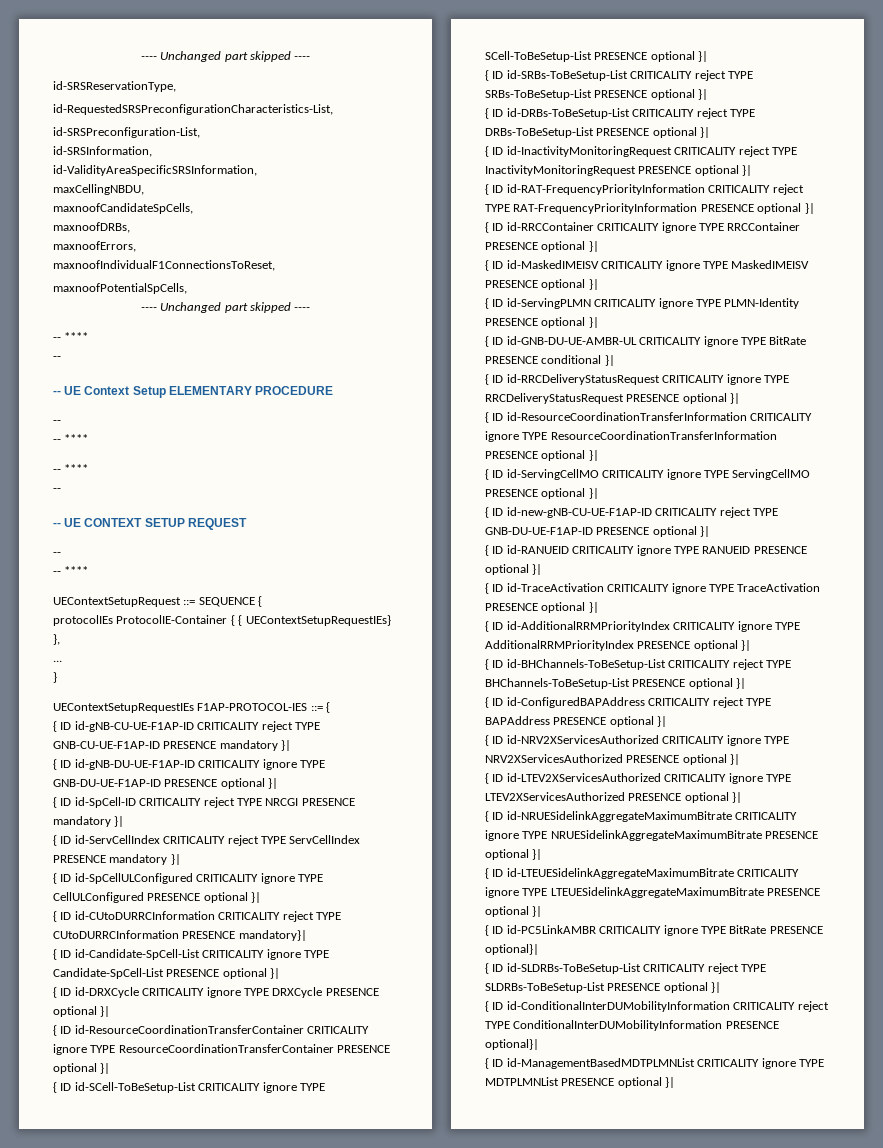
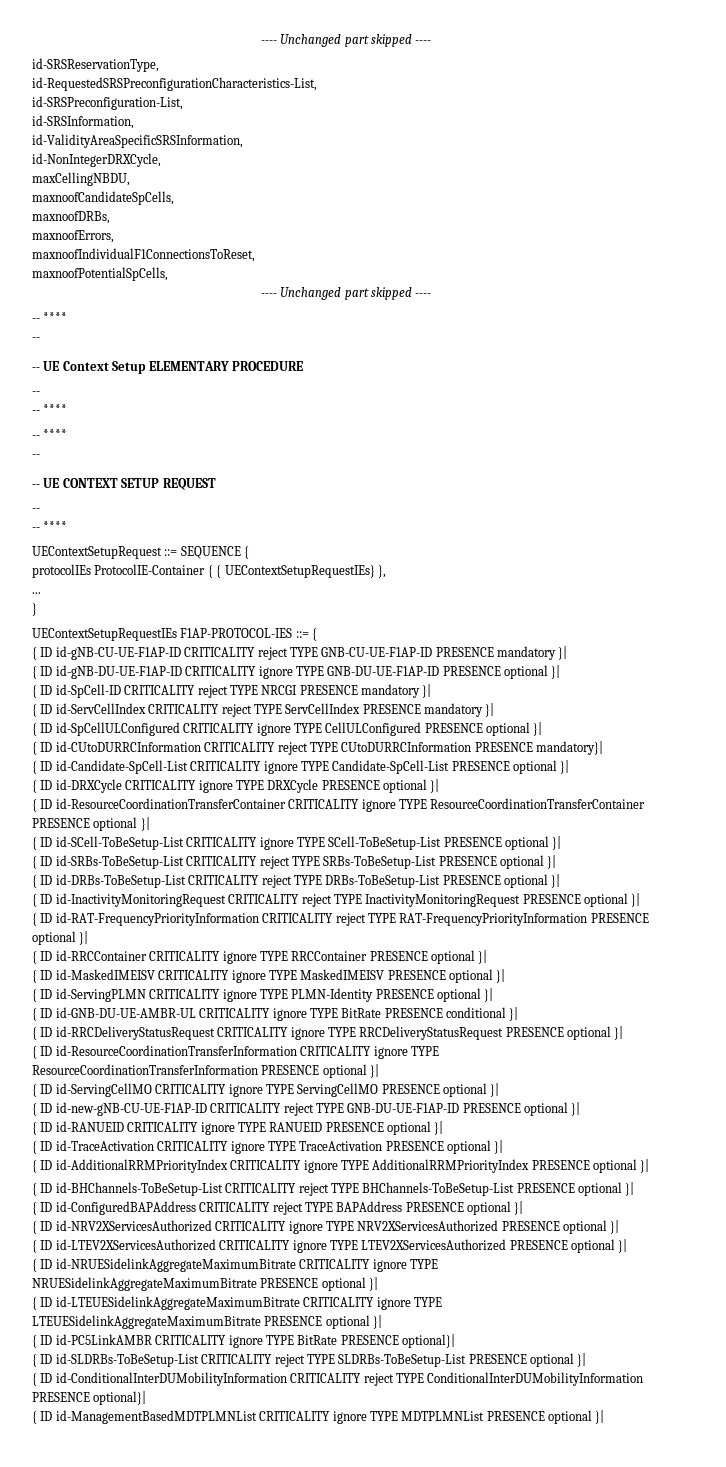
(257, 170) none -> [32,153,161,167] // id-NonIntegerDRXCycle,

